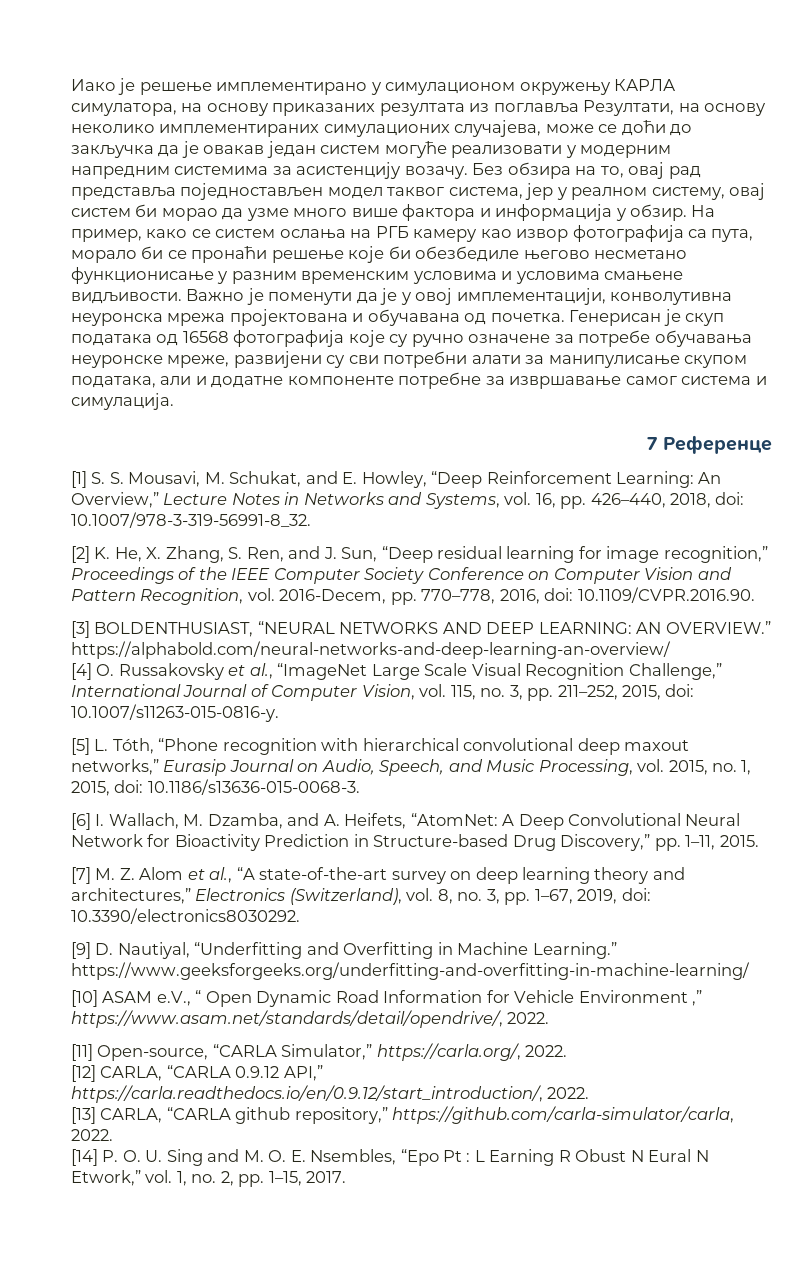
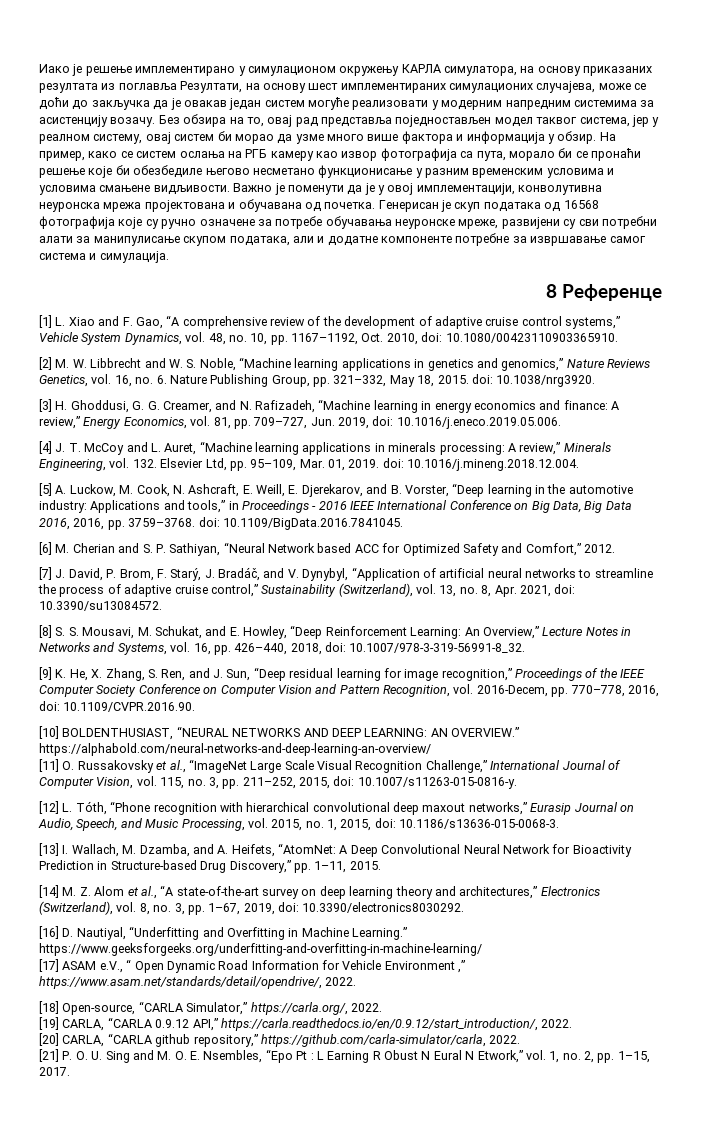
[71,124,155,133] неколико -> [308,83,339,90] шест
[646,437,658,450] 7 -> [545,284,557,298] 8
(87, 479) none -> [55,315,620,329] [39,332,618,345] [39,357,650,371] [39,374,596,387] [39,399,619,413] [39,416,561,429] [39,441,611,455] [39,458,580,471] [39,483,633,497] [39,500,632,513] [39,517,403,530] [39,542,615,556] [39,567,653,581] [38,583,576,597] [39,601,162,611] [39,625,52,638] L. Xiao and F. Gao, “A comprehensive review of the development of adaptive cruise control systems,” Vehicle System Dynamics, vol. 48, no. 10, pp. 1167–1192, Oct. 2010, doi: 10.1080/00423110903365910. // [2] M. W. Libbrecht and W. S. Noble, “Machine learning applications in genetics and genomics,” Nature Reviews Genetics, vol. 16, no. 6. Nature Publishing Group, pp. 321–332, May 18, 2015. doi: 10.1038/nrg3920. // [3] H. Ghoddusi, G. G. Creamer, and N. Rafizadeh, “Machine learning in energy economics and finance: A review,” Energy Economics, vol. 81, pp. 709–727, Jun. 2019, doi: 10.1016/j.eneco.2019.05.006. // [4] J. T. McCoy and L. Auret, “Machine learning applications in minerals processing: A review,” Minerals Engineering, vol. 132. Elsevier Ltd, pp. 95–109, Mar. 01, 2019. doi: 10.1016/j.mineng.2018.12.004. // [5] A. Luckow, M. Cook, N. Ashcraft, E. Weill, E. Djerekarov, and B. Vorster, “Deep learning in the automotive industry: Applications and tools,” in Proceedings - 2016 IEEE International Conference on Big Data, Big Data 2016, 2016, pp. 3759–3768. doi: 10.1109/BigData.2016.7841045. // [6] M. Cherian and S. P. Sathiyan, “Neural Network based ACC for Optimized Safety and Comfort,” 2012. // [7] J. David, P. Brom, F. Starý, J. Bradáč, and V. Dynybyl, “Application of artificial neural networks to streamline the process of adaptive cruise control,” Sustainability (Switzerland), vol. 13, no. 8, Apr. 2021, doi: 10.3390/su13084572. // [8]
[71,546,90,563] [2] -> [39,667,52,680] [9]
[71,621,90,638] [3] -> [39,726,59,739] [10]
[71,663,92,680] [4] -> [39,759,59,772] [11]
[71,738,90,755] [5] -> [39,801,59,814] [12]
[71,813,91,830] [6] -> [39,843,59,856] [13]
[71,867,91,884] [7] -> [39,885,59,898] [14]
[71,942,91,959] [9] -> [39,926,59,939] [16]
[71,990,98,1007] [10] -> [39,959,59,972] [17]
[71,1044,93,1061] [11] -> [39,1001,59,1014] [18]
[71,1065,96,1082] [12] -> [39,1017,59,1030] [19]
[71,1107,96,1124] [13] -> [39,1033,59,1046] [20]
[71,1149,98,1166] [14] -> [39,1049,59,1062] [21]

